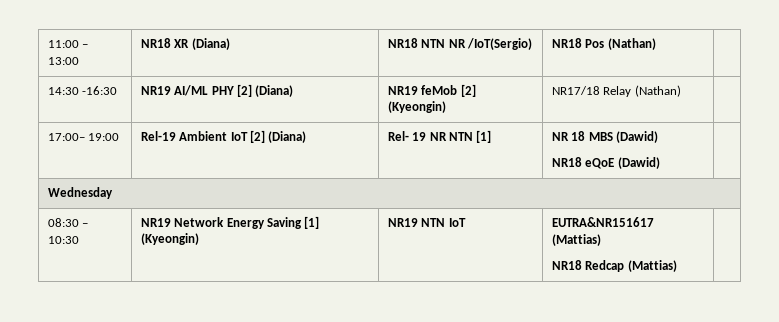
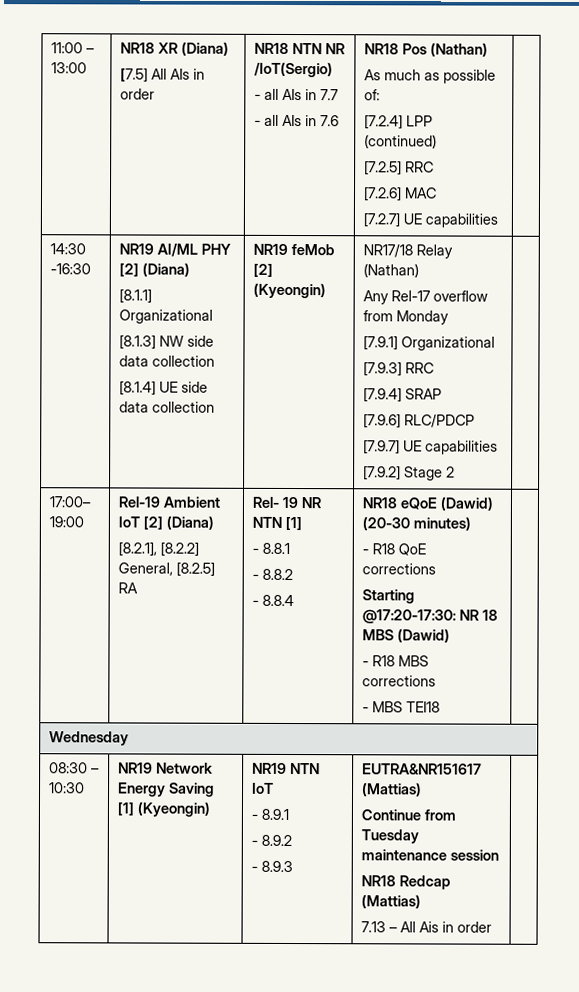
(230, 44) none -> [119,67,205,83] [119,88,155,100] // [7.5] All AIs in order
[551,38,656,50] | NR18 Pos (Nathan) -> [253,88,339,101] [253,114,339,127] [363,42,488,57] [363,69,496,84] [363,89,380,101] [363,114,433,130] [363,134,437,149] [363,160,434,176] [362,186,437,202] [362,212,498,228] // - all AIs in 7.7 // - all AIs in 7.6 | NR18 Pos (Nathan) // As much as possible of: // [7.2.4] LPP (continued) // [7.2.5] RRC // [7.2.6] MAC // [7.2.7] UE capabilities
(294, 91) none -> [118,288,152,304] [118,309,213,324] [118,334,214,350] [118,355,215,367] [118,380,208,396] [118,401,215,413] // [8.1.1] Organizational // [8.1.3] NW side data collection // [8.1.4] UE side data collection
(681, 91) none -> [362,290,488,305] [362,310,449,325] [362,335,495,351] [362,361,434,377] [362,387,442,403] [362,413,475,429] [362,439,498,455] [362,465,455,481] // Any Rel-17 overflow from Monday // [7.9.1] Organizational // [7.9.3] RRC // [7.9.4] SRAP // [7.9.6] RLC/PDCP // [7.9.7] UE capabilities // [7.9.2] Stage 2
(307, 137) none -> [117,541,199,557] [117,561,215,577] [117,582,138,594] // [8.2.1], [8.2.2] General, [8.2.5] RA
[551,131,659,143] [551,157,660,169] | NR 18 MBS (Dawid) // NR18 eQoE (Dawid) -> [251,542,290,555] [251,568,293,581] [251,594,294,607] [361,496,493,511] [361,516,471,531] [361,543,426,556] [361,563,436,575] [361,589,415,604] [361,609,498,624] [361,628,450,643] [361,655,429,667] [361,675,436,687] [361,701,440,713] // - 8.8.1 // - 8.8.2 // - 8.8.4 | NR18 eQoE (Dawid) (20-30 minutes) // - R18 QoE corrections // Starting @17:20-17:30: NR 18 MBS (Dawid) // - R18 MBS corrections // - MBS TEI18
[551,217,654,227] [551,234,601,246] [551,260,677,272] | EUTRA&NR151617 (Mattias) // NR18 Redcap (Mattias) -> [250,808,289,820] [250,834,292,847] [250,860,293,873] [361,763,482,775] [361,782,422,797] [360,809,456,821] [360,829,419,844] [360,849,499,861] [360,875,451,890] [360,894,421,909] [360,921,492,933] // - 8.9.1 // - 8.9.2 // - 8.9.3 | EUTRA&NR151617 (Mattias) // Continue from Tuesday maintenance session // NR18 Redcap (Mattias) // 7.13 – All Ais in order

